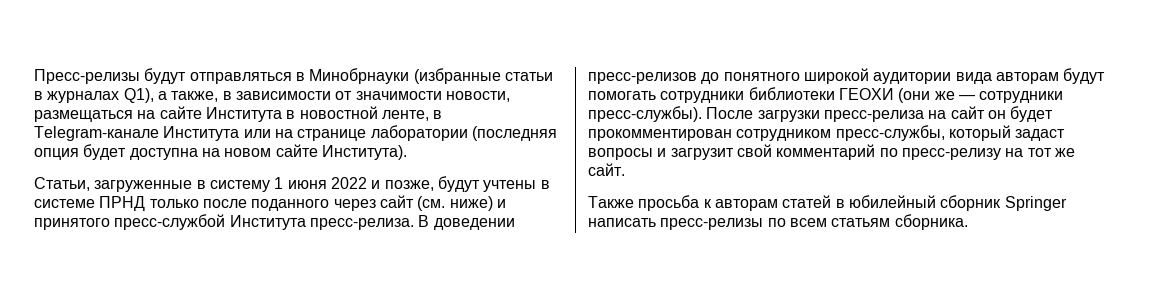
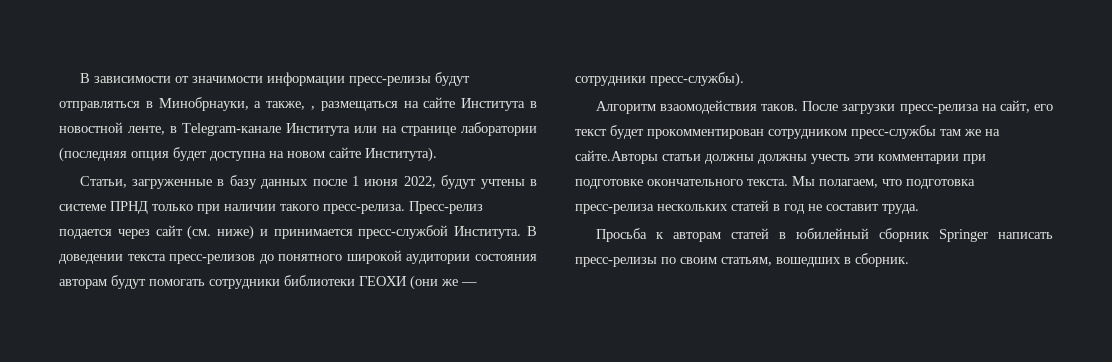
[34,68,553,84] [34,88,510,103] Пресс-релизы будут отправляться в Минобрнауки (избранные статьи в журналах Q1), а также, в зависимости от значимости новости, -> [79,72,470,86] [59,97,315,111] В зависимости от значимости информации пресс-релизы будут отправляться в Минобрнауки, а также, ,
[209,177,434,192] систему 1 июня 2022 и позже, -> [229,175,436,189] базу данных после 1 июня 2022,
[202,199,330,211] после поданного -> [197,201,483,214] [59,229,112,239] при наличии такого пресс-релиза. Пресс-релиз подается
[34,214,414,230] принятого пресс-службой Института пресс-релиза. -> [273,225,522,239] принимается пресс-службой Института.
(515, 224) none -> [127,254,166,261] текста
[955,72,992,84] вида -> [475,254,537,261] состояния
(702, 114) none -> [595,100,798,114] // Алгоритм взаомодействия таков.
[950,106,1054,122] [588,125,1066,141] [588,144,1075,160] [588,163,625,176] [588,195,700,211] сайт он будет прокомментирован сотрудником пресс-службы, который задаст вопросы и загрузит свой комментарий по пресс-релизу на тот же сайт. // Также просьба -> [999,100,1053,113] [575,125,1000,139] [575,150,986,164] [575,176,975,189] [575,200,919,214] [595,228,647,242] сайт, его текст будет прокомментирован сотрудником пресс-службы там же на сайте.Авторы статьи должны должны учесть эти комментарии при подготовке окончательного текста. Мы полагаем, что подготовка пресс-релиза нескольких статей в год не составит труда. // Просьба
[789,214,968,230] всем статьям сборника. -> [680,253,909,267] своим статьям, вошедших в сборник.

